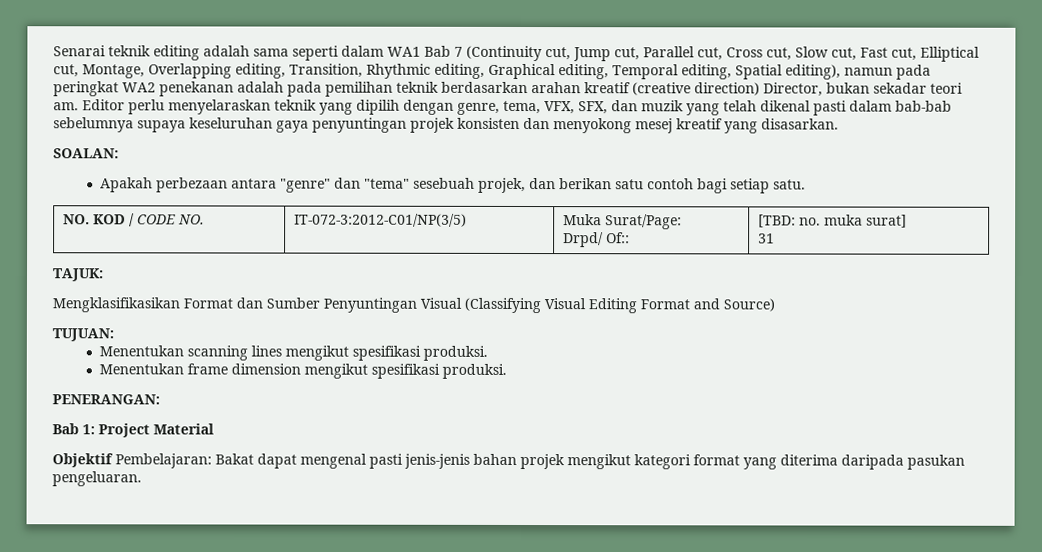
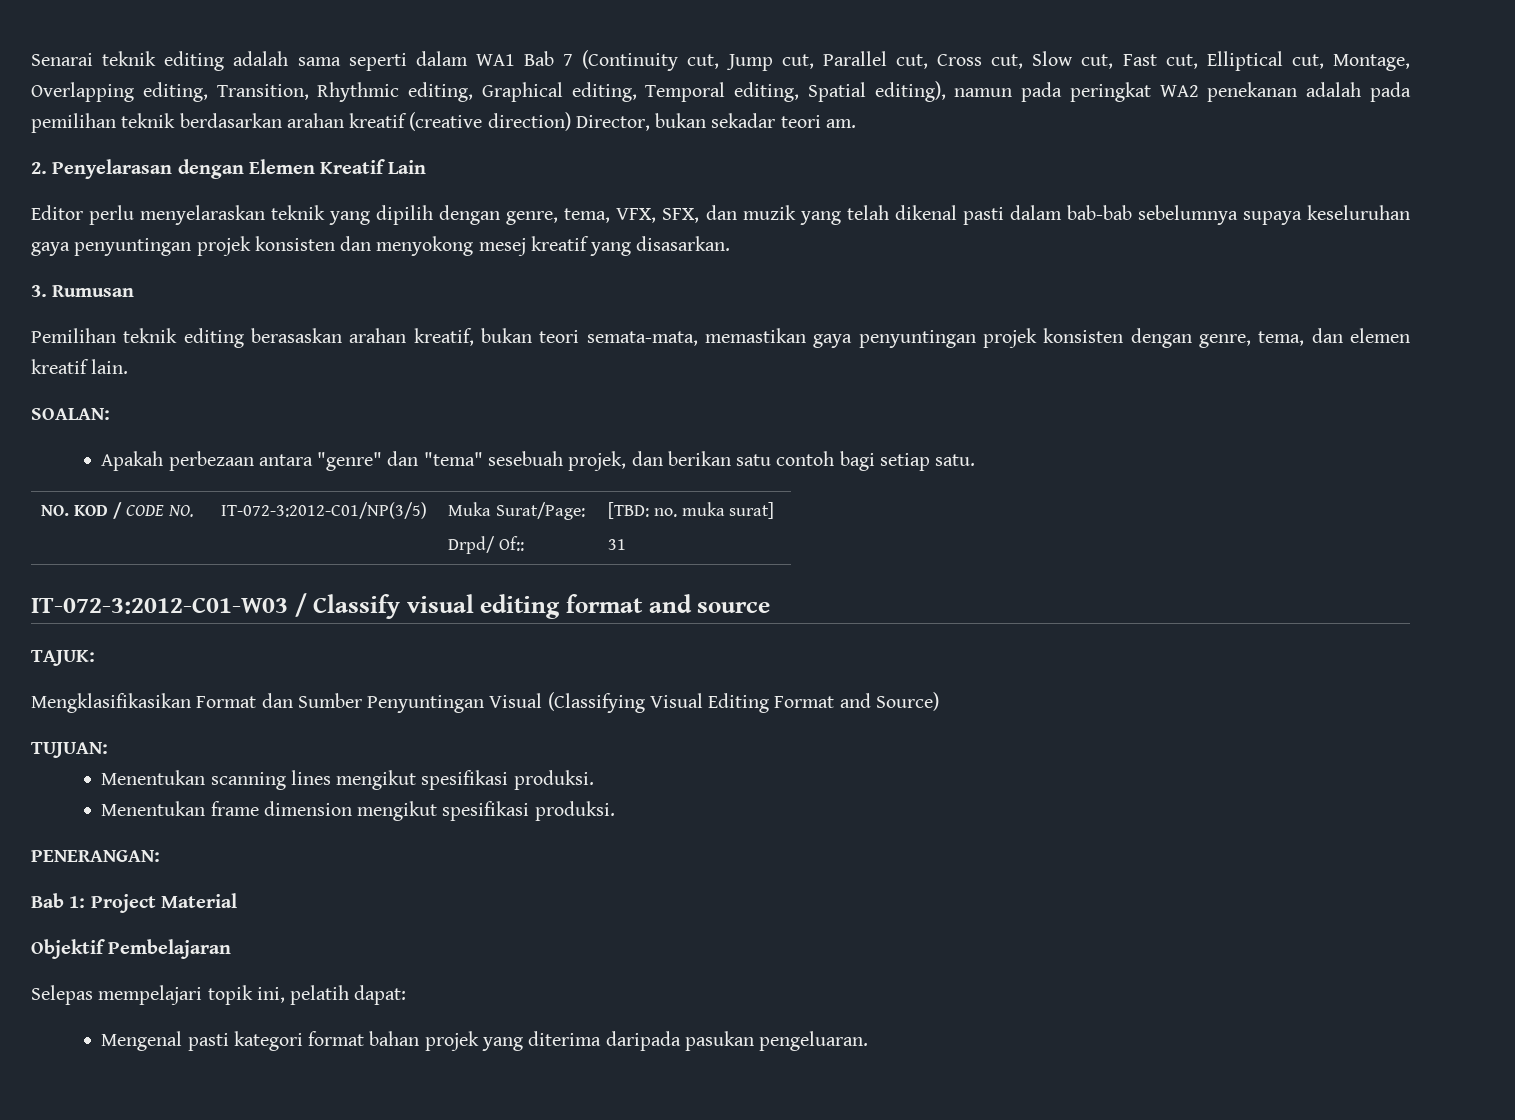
(79, 106) none -> [31,159,427,179] // 2. Penyelarasan dengan Elemen Kreatif Lain //
(839, 124) none -> [31,285,135,297] [31,328,1410,348] [31,359,129,374] // 3. Rumusan // Pemilihan teknik editing berasaskan arahan kreatif, bukan teori semata-mata, memastikan gaya penyuntingan projek konsisten dengan genre, tema, dan elemen kreatif lain.
(776, 238) none -> [31,593,771,619] // IT-072-3:2012-C01-W03 / Classify visual editing format and source
[115,453,740,470] Pembelajaran: Bakat dapat mengenal pasti jenis-jenis bahan projek mengikut kategori format -> [108,939,232,959] [31,985,407,1005] [101,1031,479,1051] Pembelajaran // Selepas mempelajari topik ini, pelatih dapat: // Mengenal pasti kategori format bahan projek

